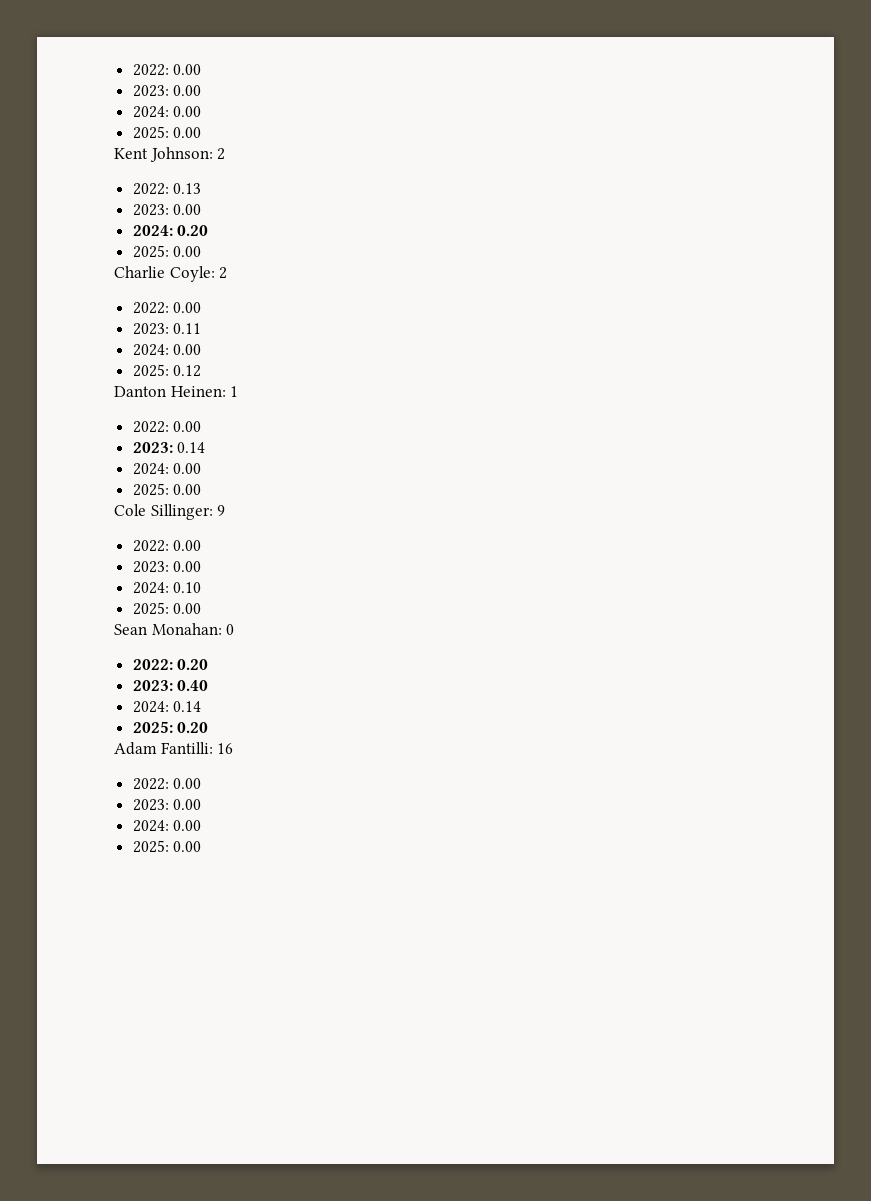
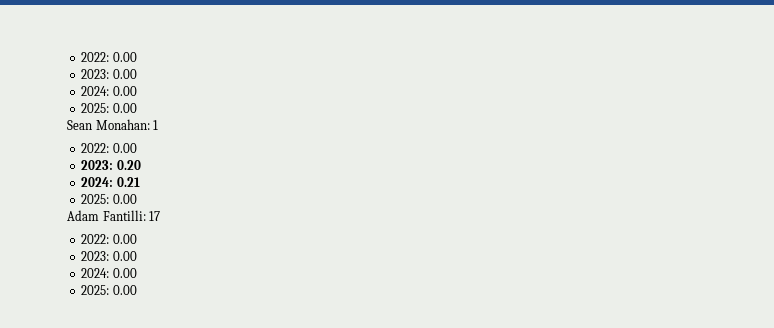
[114,147,226,162] [132,183,202,195] [132,204,202,216] [132,225,209,236] [132,245,202,258] [114,266,228,282] [132,302,202,314] [132,323,202,335] [132,344,202,356] [132,364,202,377] [114,386,226,397] Kent Johnson: 2 // 2022: 0.13 // 2023: 0.00 // 2024: 0.20 // 2025: 0.00 // Charlie Coyle: 2 // 2022: 0.00 // 2023: 0.11 // 2024: 0.00 // 2025: 0.12 // Danton Heinen: -> [67,119,150,130] Sean Monahan:
[177,442,206,453] [132,463,202,475] [132,483,202,496] [114,504,226,520] [132,540,202,552] [132,561,202,573] [132,582,202,594] [132,602,202,615] [114,623,235,635] [132,659,209,670] [132,680,209,691] [132,701,202,713] [132,721,209,733] 0.14 // 2024: 0.00 // 2025: 0.00 // Cole Sillinger: 9 // 2022: 0.00 // 2023: 0.00 // 2024: 0.10 // 2025: 0.00 // Sean Monahan: 0 // 2022: 0.20 // 2023: 0.40 // 2024: 0.14 // 2025: 0.20 -> [116,160,141,170] [81,177,140,187] [81,194,137,204] 0.20 // 2024: 0.21 // 2025: 0.00
[217,743,234,754] 16 -> [149,211,161,221] 17

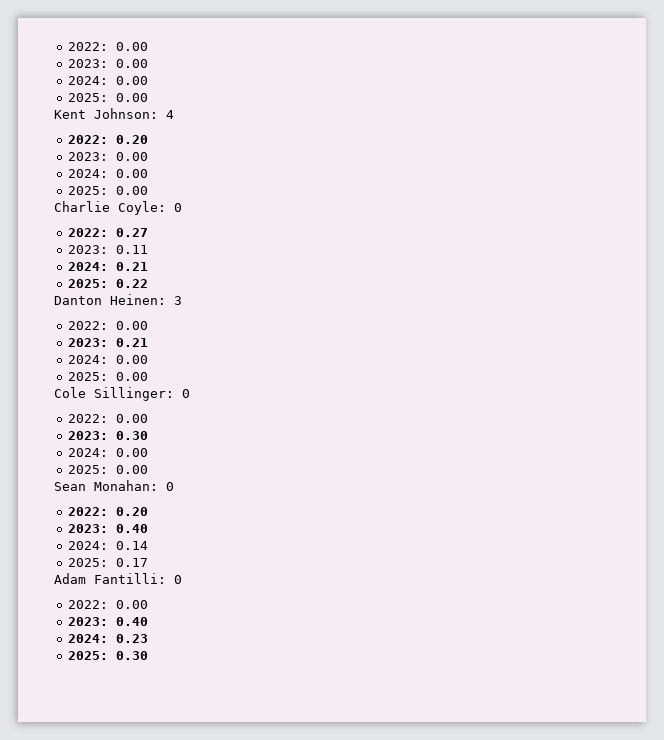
[67,119,159,130] [81,143,137,153] [81,160,141,170] [81,177,140,187] [81,194,137,204] [67,210,161,221] [81,234,137,244] [81,251,137,261] [81,268,137,278] [81,285,137,295] Sean Monahan: 1 // 2022: 0.00 // 2023: 0.20 // 2024: 0.21 // 2025: 0.00 // Adam Fantilli: 17 // 2022: 0.00 // 2023: 0.00 // 2024: 0.00 // 2025: 0.00 -> [54,108,174,119] [68,135,149,144] [68,152,149,161] [68,169,149,178] [68,186,149,195] [54,201,182,215] [68,228,149,237] [68,245,149,254] [68,262,149,271] [68,279,149,288] [54,294,182,305] [68,321,149,330] [68,338,149,347] [68,355,149,364] [68,372,149,381] [54,387,190,401] [68,414,149,423] [68,431,149,440] [68,448,149,457] [68,465,149,474] [54,480,174,491] [68,507,149,516] [68,524,149,533] [68,541,149,550] [68,558,149,567] [54,573,182,584] [68,600,149,609] [68,617,149,626] [68,634,149,643] [68,651,149,660] Kent Johnson: 4 // 2022: 0.20 // 2023: 0.00 // 2024: 0.00 // 2025: 0.00 // Charlie Coyle: 0 // 2022: 0.27 // 2023: 0.11 // 2024: 0.21 // 2025: 0.22 // Danton Heinen: 3 // 2022: 0.00 // 2023: 0.21 // 2024: 0.00 // 2025: 0.00 // Cole Sillinger: 0 // 2022: 0.00 // 2023: 0.30 // 2024: 0.00 // 2025: 0.00 // Sean Monahan: 0 // 2022: 0.20 // 2023: 0.40 // 2024: 0.14 // 2025: 0.17 // Adam Fantilli: 0 // 2022: 0.00 // 2023: 0.40 // 2024: 0.23 // 2025: 0.30

